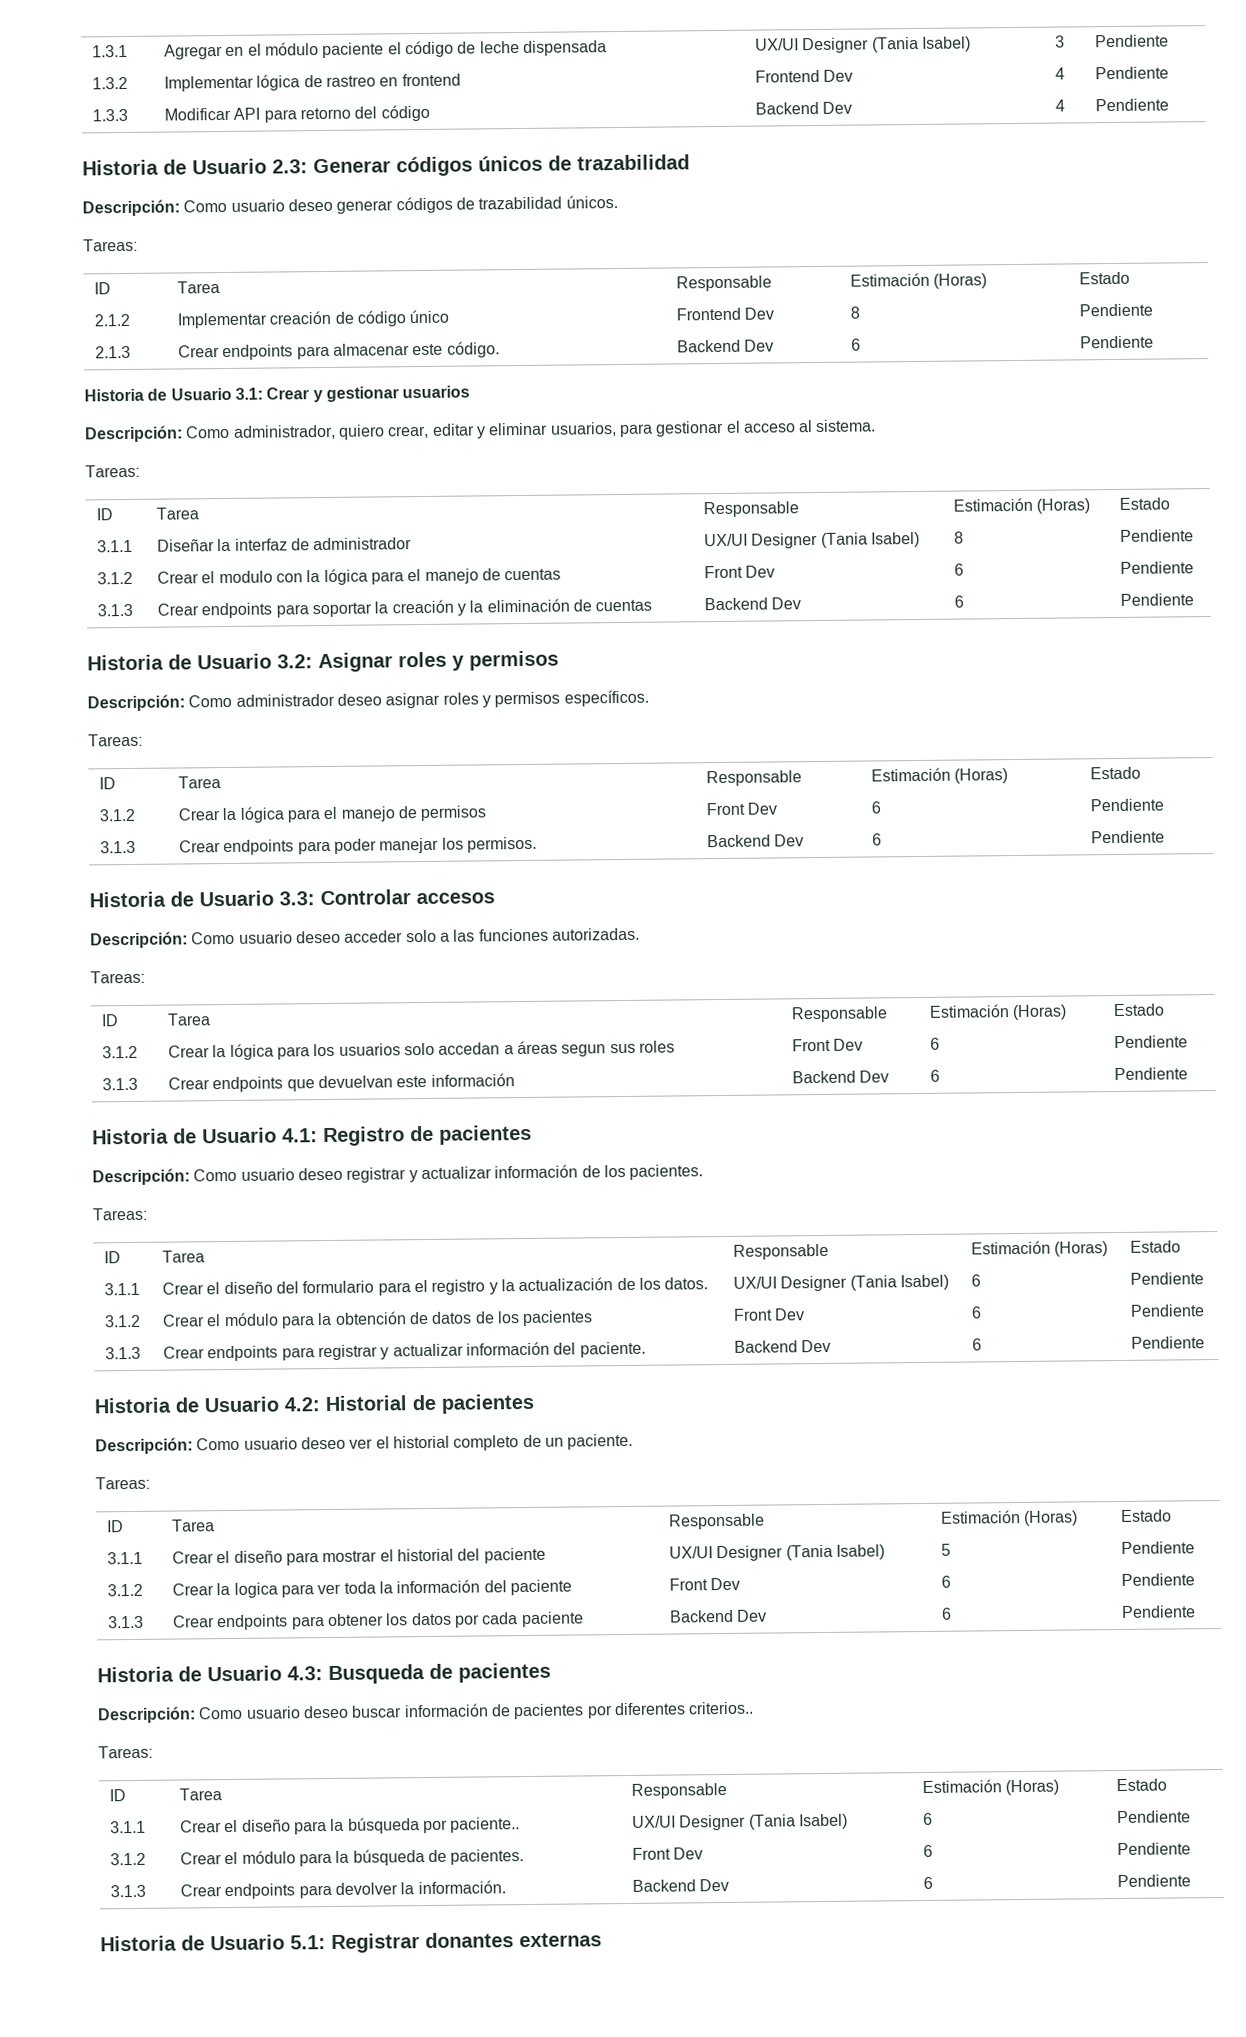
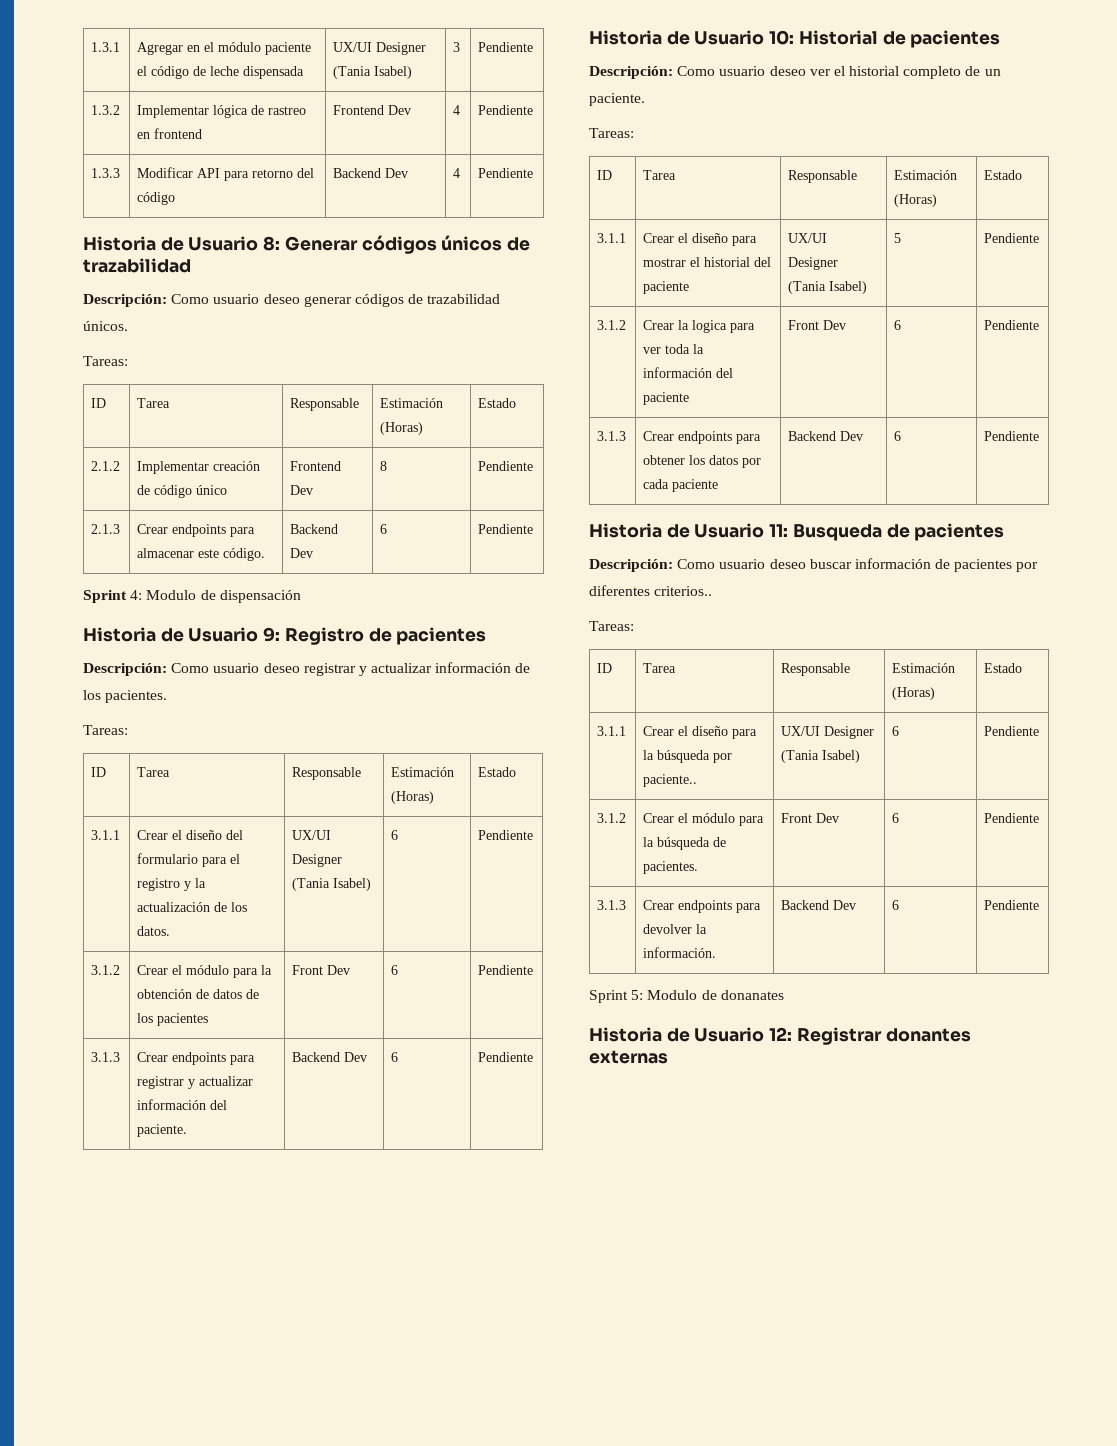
[272,159,308,174] 2.3: -> [263,236,281,251] 8:
[84,385,471,403] [84,419,877,443] [85,464,140,478] [96,508,114,521] [156,507,200,520] [703,501,800,518] [953,497,1091,514] [1119,497,1171,510] [97,539,134,553] [157,537,413,552] [704,531,921,549] [954,531,965,544] [1120,529,1195,542] [97,571,134,585] [157,568,562,586] [704,565,776,579] [954,563,965,576] [1120,561,1195,574] [97,603,134,617] [157,598,653,619] [704,597,802,611] [954,595,965,608] [1120,593,1195,606] [87,650,559,673] [87,689,649,712] [88,733,143,747] [99,777,117,790] [178,776,222,789] [706,770,803,787] [871,767,1009,784] [1090,766,1142,780] [99,808,136,822] [178,805,487,823] [706,802,778,816] [871,801,882,814] [1090,798,1165,812] [100,840,137,854] [179,836,538,856] [707,834,805,848] [872,833,883,846] [1091,830,1166,844] [89,889,495,908] [90,927,640,949] [90,970,145,984] [101,1014,120,1027] [167,1013,212,1026] [791,1006,889,1023] [929,1004,1068,1021] [1113,1003,1165,1017] [102,1045,139,1059] [168,1040,675,1060] [792,1038,864,1052] [930,1037,941,1050] [1114,1035,1189,1049] [102,1077,139,1091] [168,1073,515,1093] [792,1070,890,1084] [930,1069,941,1082] [1114,1067,1189,1081] [92,1127,318,1145] Historia de Usuario 3.1: Crear y gestionar usuarios // Descripción: Como administrador, quiero crear, editar y eliminar usuarios, para gestionar el acceso al sistema. // Tareas: // ID | Tarea | Responsable | Estimación (Horas) | Estado // 3.1.1 | Diseñar la interfaz de administrador | UX/UI Designer (Tania Isabel) | 8 | Pendiente // 3.1.2 | Crear el modulo con la lógica para el manejo de cuentas | Front Dev | 6 | Pendiente // 3.1.3 | Crear endpoints para soportar la creación y la eliminación de cuentas | Backend Dev | 6 | Pendiente // Historia de Usuario 3.2: Asignar roles y permisos // Descripción: Como administrador deseo asignar roles y permisos específicos. // Tareas: // ID | Tarea | Responsable | Estimación (Horas) | Estado // 3.1.2 | Crear la lógica para el manejo de permisos | Front Dev | 6 | Pendiente // 3.1.3 | Crear endpoints para poder manejar los permisos. | Backend Dev | 6 | Pendiente // Historia de Usuario 3.3: Controlar accesos // Descripción: Como usuario deseo acceder solo a las funciones autorizadas. // Tareas: // ID | Tarea | Responsable | Estimación (Horas) | Estado // 3.1.2 | Crear la lógica para los usuarios solo accedan a áreas segun sus roles | Front Dev | 6 | Pendiente // 3.1.3 | Crear endpoints que devuelvan este información | Backend Dev | 6 | Pendiente // Historia de Usuario 4.1: -> [83,590,301,603] [83,627,281,642] Sprint 4: Modulo de dispensación // Historia de Usuario 9:
[284,1397,320,1412] 4.2: -> [769,30,795,45] 10:
[287,1666,323,1681] 4.3: -> [769,524,789,537] 11:
[100,1934,326,1952] // Historia de Usuario 5.1: -> [589,990,784,1003] [589,1027,793,1042] // Sprint 5: Modulo de donanates // Historia de Usuario 12:

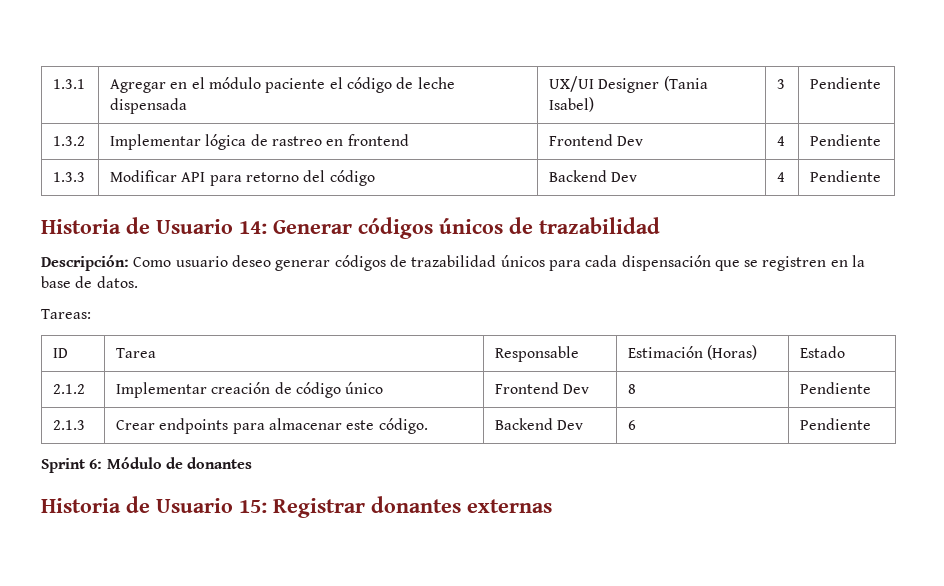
[263,236,281,251] 8: -> [239,221,267,234] 14:
[83,321,128,331] únicos. -> [500,255,866,271] [41,276,138,288] únicos para cada dispensación que se registren en la base de datos.
[130,590,301,603] [83,627,487,645] [83,662,531,676] [83,690,168,703] [83,725,128,735] [91,767,107,777] [137,767,171,777] [292,767,362,780] [391,767,455,777] [391,791,435,804] [478,767,517,777] [91,830,121,840] [137,830,244,840] [137,853,241,867] [137,878,207,891] [137,902,248,912] [137,926,171,936] [292,830,332,840] [292,854,343,867] [292,878,372,891] [391,830,399,840] [478,830,534,840] [91,965,121,975] [137,965,273,978] [137,989,260,999] [137,1013,209,1026] [292,965,351,975] [391,965,399,975] [478,965,534,975] [91,1052,121,1062] [137,1052,256,1065] [137,1076,254,1089] [137,1099,228,1110] [137,1124,188,1137] [292,1052,368,1062] [391,1052,399,1062] [478,1052,534,1062] [589,30,1001,48] [589,66,1001,79] [589,93,645,106] [589,128,634,138] [597,170,613,180] [643,170,677,180] [788,170,858,183] [894,170,958,180] [894,194,938,207] [984,170,1023,180] [597,233,627,243] [643,233,758,246] [643,257,772,267] [643,281,690,294] [788,233,828,243] [788,257,839,270] [788,281,868,294] [894,233,902,243] [984,233,1040,243] [597,320,627,330] [643,320,756,333] [643,344,705,354] [643,367,734,378] [643,392,690,405] [788,320,847,330] [894,320,902,330] [984,320,1040,330] [597,431,627,441] [643,431,762,444] [643,455,762,468] [643,479,719,492] [788,431,864,441] [894,431,902,441] [984,431,1040,441] [589,523,1005,541] [589,558,1039,572] [589,585,713,596] [589,621,634,631] [597,663,613,673] [643,663,677,673] [781,663,851,676] [892,663,956,673] [892,687,936,700] [984,663,1023,673] [597,726,627,736] [643,726,758,739] [643,750,733,763] [643,774,698,787] [781,726,875,739] [781,750,861,763] [892,726,900,736] [984,726,1040,736] [597,813,627,823] [643,813,765,826] [643,837,727,850] [643,861,699,874] [781,813,840,823] [892,813,900,823] [984,813,1040,823] [597,900,627,910] [643,900,762,913] [643,924,708,934] [643,947,717,958] [781,900,857,910] [892,900,900,910] [984,900,1040,910] [589,990,784,1003] [589,1027,793,1042] 4: Modulo de dispensación // Historia de Usuario 9: Registro de pacientes // Descripción: Como usuario deseo registrar y actualizar información de los pacientes. // Tareas: // ID | Tarea | Responsable | Estimación (Horas) | Estado // 3.1.1 | Crear el diseño del formulario para el registro y la actualización de los datos. | UX/UI Designer (Tania Isabel) | 6 | Pendiente // 3.1.2 | Crear el módulo para la obtención de datos de los pacientes | Front Dev | 6 | Pendiente // 3.1.3 | Crear endpoints para registrar y actualizar información del paciente. | Backend Dev | 6 | Pendiente // Historia de Usuario 10: Historial de pacientes // Descripción: Como usuario deseo ver el historial completo de un paciente. // Tareas: // ID | Tarea | Responsable | Estimación (Horas) | Estado // 3.1.1 | Crear el diseño para mostrar el historial del paciente | UX/UI Designer (Tania Isabel) | 5 | Pendiente // 3.1.2 | Crear la logica para ver toda la información del paciente | Front Dev | 6 | Pendiente // 3.1.3 | Crear endpoints para obtener los datos por cada paciente | Backend Dev | 6 | Pendiente // Historia de Usuario 11: Busqueda de pacientes // Descripción: Como usuario deseo buscar información de pacientes por diferentes criterios.. // Tareas: // ID | Tarea | Responsable | Estimación (Horas) | Estado // 3.1.1 | Crear el diseño para la búsqueda por paciente.. | UX/UI Designer (Tania Isabel) | 6 | Pendiente // 3.1.2 | Crear el módulo para la búsqueda de pacientes. | Front Dev | 6 | Pendiente // 3.1.3 | Crear endpoints para devolver la información. | Backend Dev | 6 | Pendiente // Sprint 5: Modulo de donanates // Historia de Usuario 12: -> [89,457,253,469] [41,496,267,513] 6: Módulo de donantes // Historia de Usuario 15:

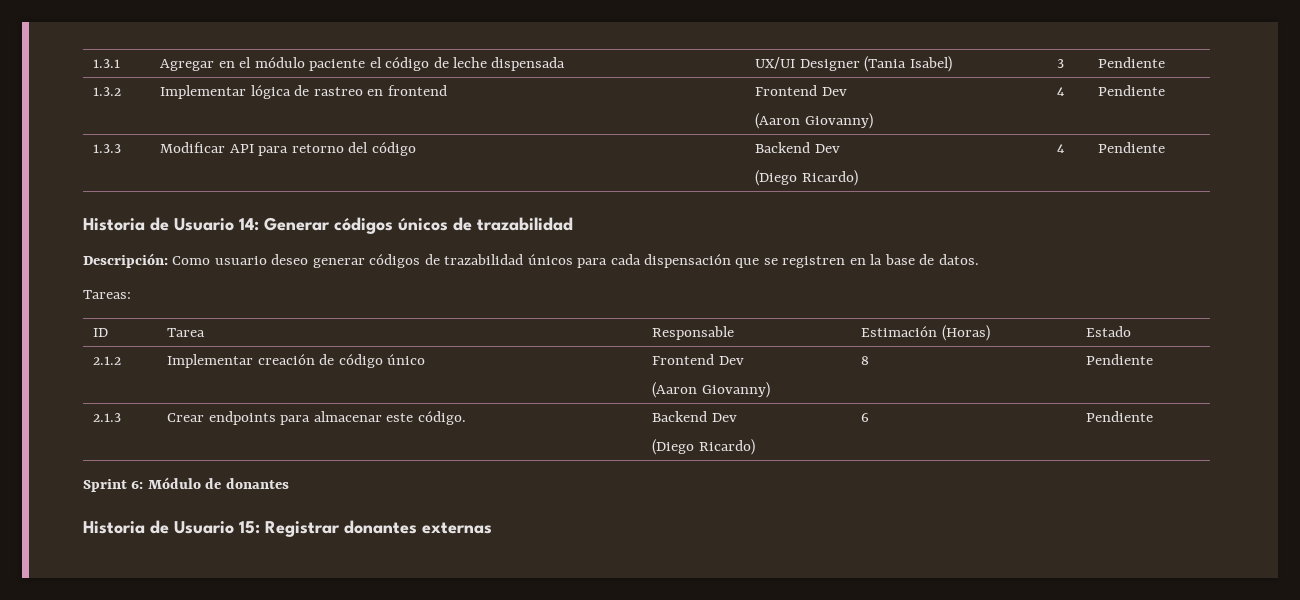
(644, 141) none -> [755,113,873,129] // (Aaron Giovanny)
(638, 177) none -> [755,170,858,186] // (Diego Ricardo)
(590, 389) none -> [652,382,770,398] // (Aaron Giovanny)
(584, 425) none -> [652,439,755,455] // (Diego Ricardo)

